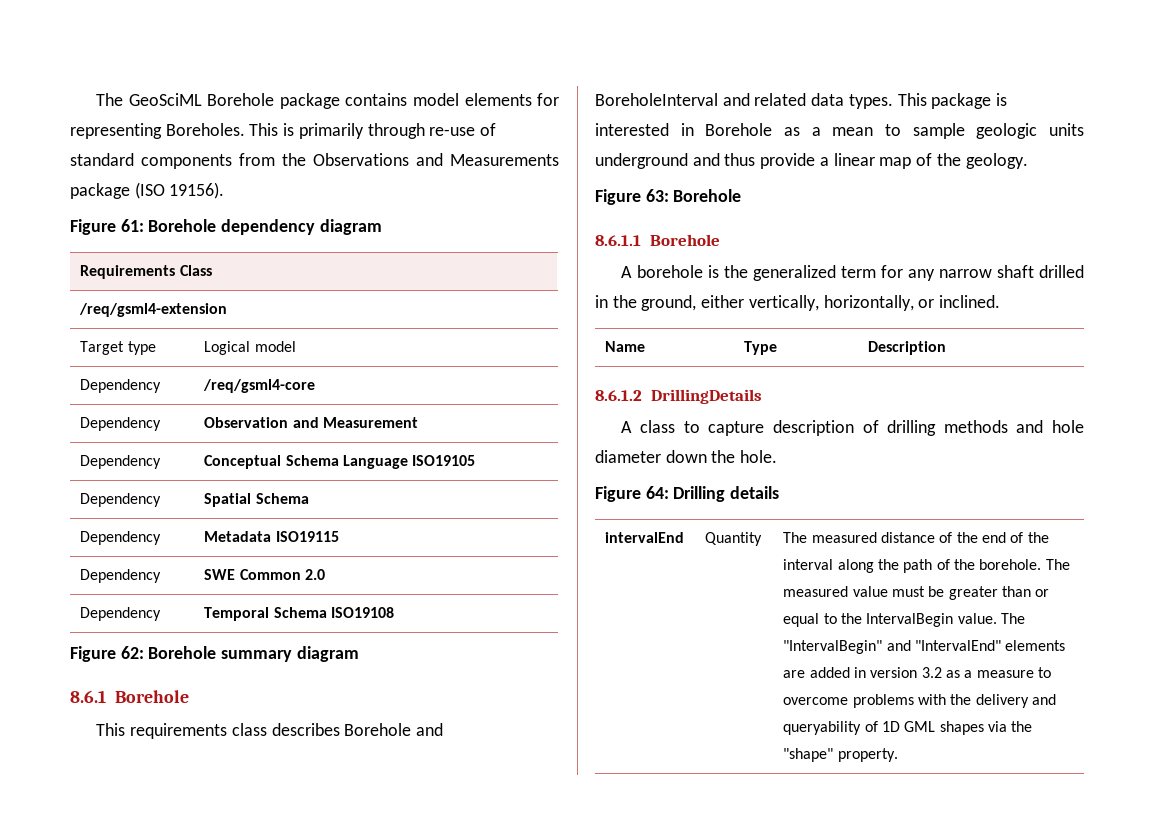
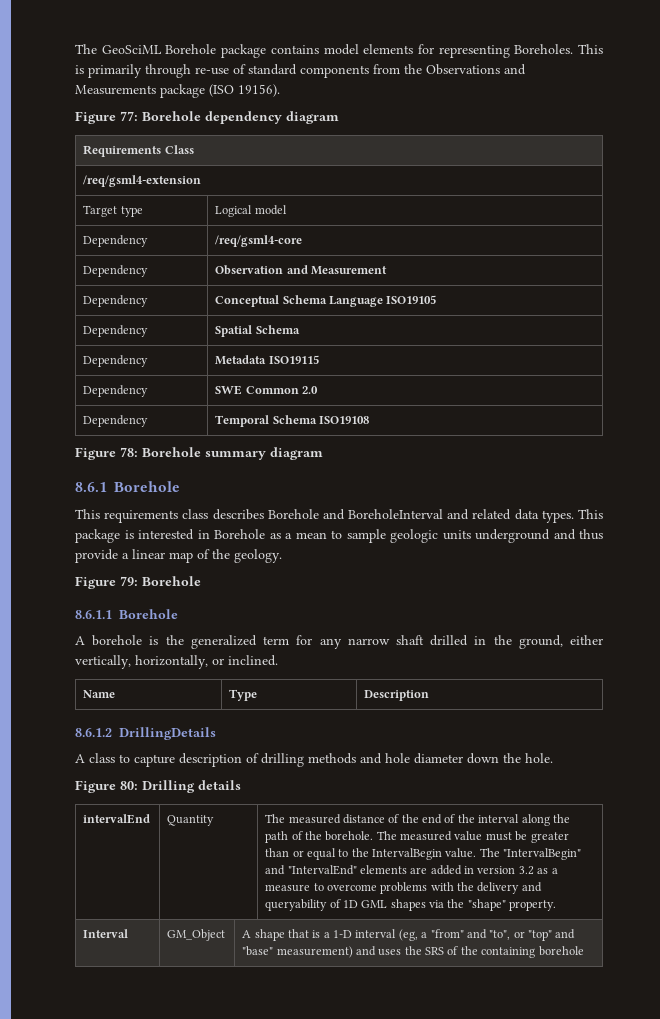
[120,219,144,232] 61: -> [120,111,138,121] 77:
[120,646,144,659] 62: -> [120,447,138,457] 78:
[645,189,669,202] 63: -> [120,576,138,586] 79:
[645,486,669,499] 64: -> [120,781,138,790] 80:
(898, 755) none -> [83,929,129,938] [167,929,226,941] [242,929,576,941] [242,946,584,958] // Interval | GM_Object | A shape that is a 1-D interval (eg, a "from" and "to", or "top" and "base" measurement) and uses the SRS of the containing borehole

